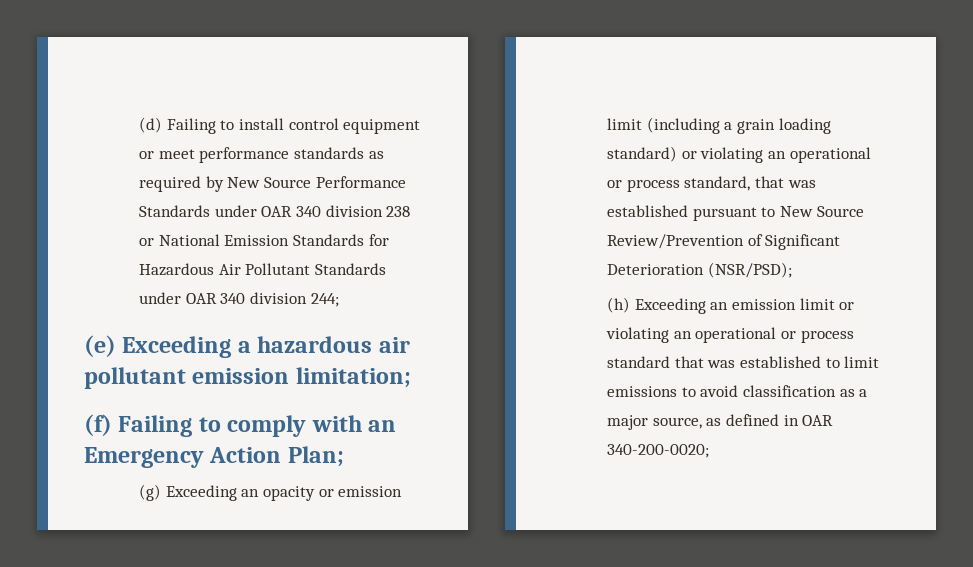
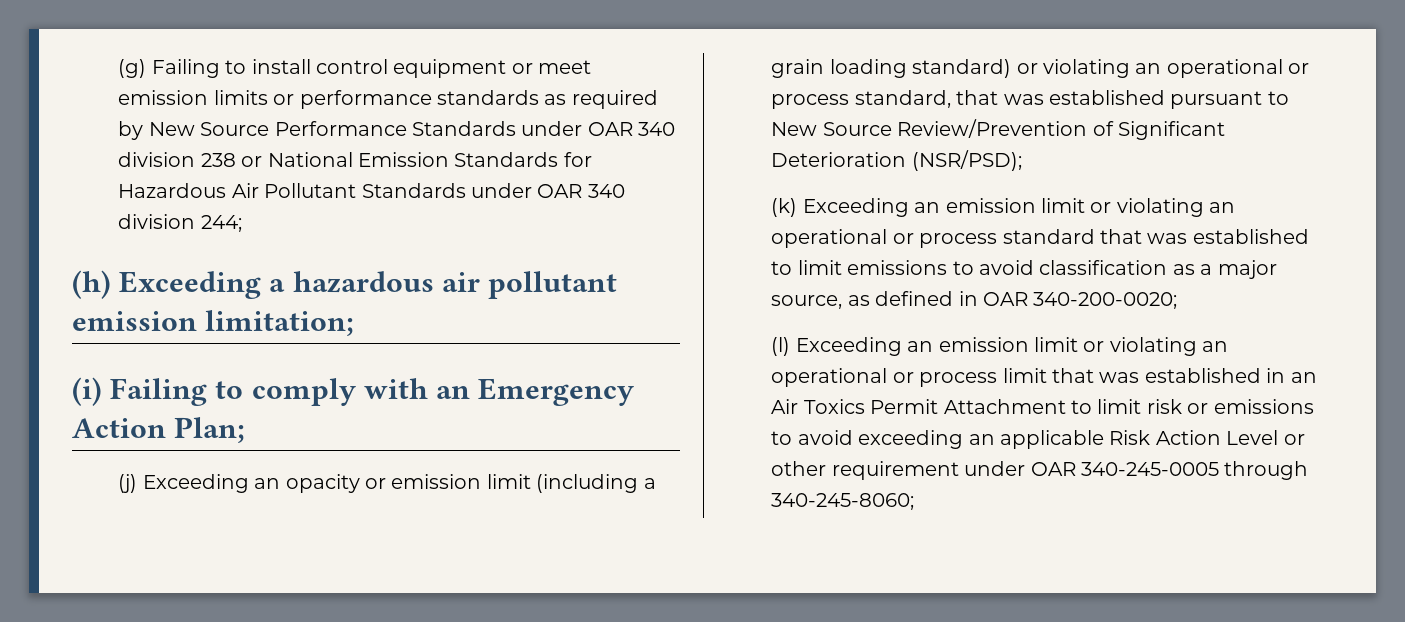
[139,117,163,133] (d) -> [118,59,147,78] (g)
(195, 154) none -> [118,90,295,105] emission limits or
[84,335,116,357] (e) -> [72,270,111,299] (h)
[84,414,112,436] (f) -> [72,377,102,406] (i)
[139,484,162,501] (g) -> [118,474,138,493] (j)
[607,297,631,313] (h) -> [771,198,798,217] (k)
(710, 451) none -> [771,337,1229,356] [771,368,1317,387] [771,399,1314,414] [771,430,1305,449] [771,461,1309,480] [771,493,915,510] // (l) Exceeding an emission limit or violating an operational or process limit that was established in an Air Toxics Permit Attachment to limit risk or emissions to avoid exceeding an applicable Risk Action Level or other requirement under OAR 340-245-0005 through 340-245-8060;

